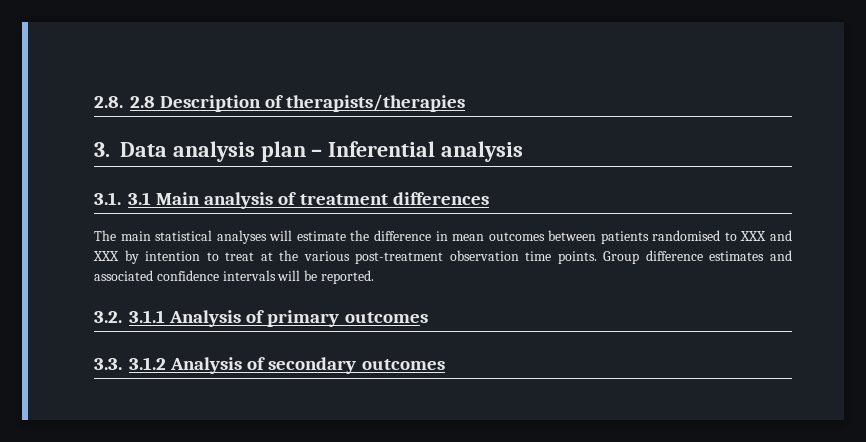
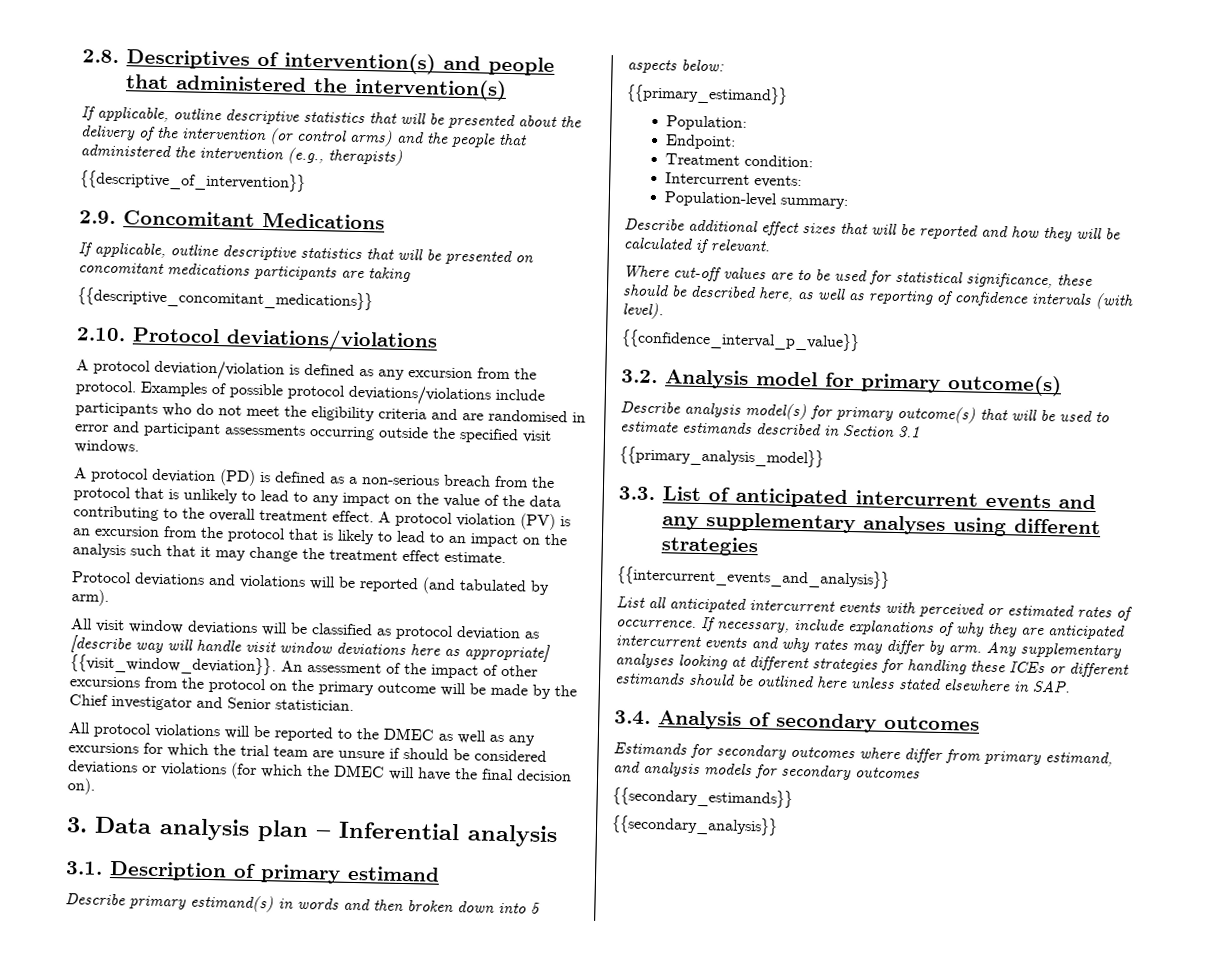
[130,94,466,112] 2.8 Description of therapists/therapies -> [126,49,555,76] [126,74,507,101] [81,106,582,130] [80,125,527,148] [80,144,403,166] [79,170,306,192] [79,210,385,230] [78,242,534,266] [78,262,411,283] [77,287,373,311] [76,327,438,354] [76,359,537,381] [75,380,545,406] [75,402,586,423] [75,420,552,444] [74,439,139,454] [74,467,555,488] [73,486,561,508] [73,505,571,531] [72,525,568,548] [72,543,506,564] [71,571,550,595] [71,589,109,606] [70,618,540,641] [70,635,550,662] [70,654,538,679] [69,676,577,699] [69,694,354,711] [68,722,535,746] [68,742,547,762] [68,760,572,782] [67,778,95,795] Descriptives of intervention(s) and people that administered the intervention(s) // If applicable, outline descriptive statistics that will be presented about the delivery of the intervention (or control arms) and the people that administered the intervention (e.g., therapists) // {{descriptive_of_intervention}} // 2.9. Concomitant Medications // If applicable, outline descriptive statistics that will be presented on concomitant medications participants are taking // {{descriptive_concomitant_medications}} // 2.10. Protocol deviations/violations // A protocol deviation/violation is defined as any excursion from the protocol. Examples of possible protocol deviations/violations include participants who do not meet the eligibility criteria and are randomised in error and participant assessments occurring outside the specified visit windows. // A protocol deviation (PD) is defined as a non-serious breach from the protocol that is unlikely to lead to any impact on the value of the data contributing to the overall treatment effect. A protocol violation (PV) is an excursion from the protocol that is likely to lead to an impact on the analysis such that it may change the treatment effect estimate. // Protocol deviations and violations will be reported (and tabulated by arm). // All visit window deviations will be classified as protocol deviation as [describe way will handle visit window deviations here as appropriate] {{visit_window_deviation}}. An assessment of the impact of other excursions from the protocol on the primary outcome will be made by the Chief investigator and Senior statistician. // All protocol violations will be reported to the DMEC as well as any excursions for which the trial team are unsure if should be considered deviations or violations (for which the DMEC will have the final decision on).
[128,192,489,209] [94,230,792,244] [93,250,792,264] [94,270,374,284] [94,310,428,327] [94,357,445,374] 3.1 Main analysis of treatment differences // The main statistical analyses will estimate the difference in mean outcomes between patients randomised to XXX and XXX by intention to treat at the various post-treatment observation time points. Group difference estimates and associated confidence intervals will be reported. // 3.2. 3.1.1 Analysis of primary outcomes // 3.3. 3.1.2 Analysis of secondary outcomes -> [109,861,440,884] [65,893,541,914] [627,59,724,74] [626,84,788,105] [666,115,748,131] [665,134,737,150] [665,153,814,168] [665,172,803,189] [664,191,849,209] [624,218,1121,242] [623,237,771,254] [623,265,1093,289] [622,284,1134,310] [622,302,664,320] [621,329,860,352] [621,369,1062,397] [620,401,1110,424] [620,421,920,438] [619,446,824,468] [618,486,1096,510] [662,512,1101,537] [661,536,758,557] [617,566,890,589] [616,596,1133,621] [616,617,1125,640] [615,635,1122,659] [615,653,1129,678] [614,672,1071,693] [614,710,980,733] [613,742,1113,767] [613,761,920,781] [612,787,793,808] [611,815,778,836] Description of primary estimand // Describe primary estimand(s) in words and then broken down into 5 aspects below: // {{primary_estimand}} // Population: // Endpoint: // Treatment condition: // Intercurrent events: // Population-level summary: // Describe additional effect sizes that will be reported and how they will be calculated if relevant. // Where cut-off values are to be used for statistical significance, these should be described here, as well as reporting of confidence intervals (with level). // {{confidence_interval_p_value}} // 3.2. Analysis model for primary outcome(s) // Describe analysis model(s) for primary outcome(s) that will be used to estimate estimands described in Section 3.1 // {{primary_analysis_model}} // 3.3. List of anticipated intercurrent events and any supplementary analyses using different strategies // {{intercurrent_events_and_analysis}} // List all anticipated intercurrent events with perceived or estimated rates of occurrence. If necessary, include explanations of why they are anticipated intercurrent events and why rates may differ by arm. Any supplementary analyses looking at different strategies for handling these ICEs or different estimands should be outlined here unless stated elsewhere in SAP. // 3.4. Analysis of secondary outcomes // Estimands for secondary outcomes where differ from primary estimand, and analysis models for secondary outcomes // {{secondary_estimands}} // {{secondary_analysis}}

